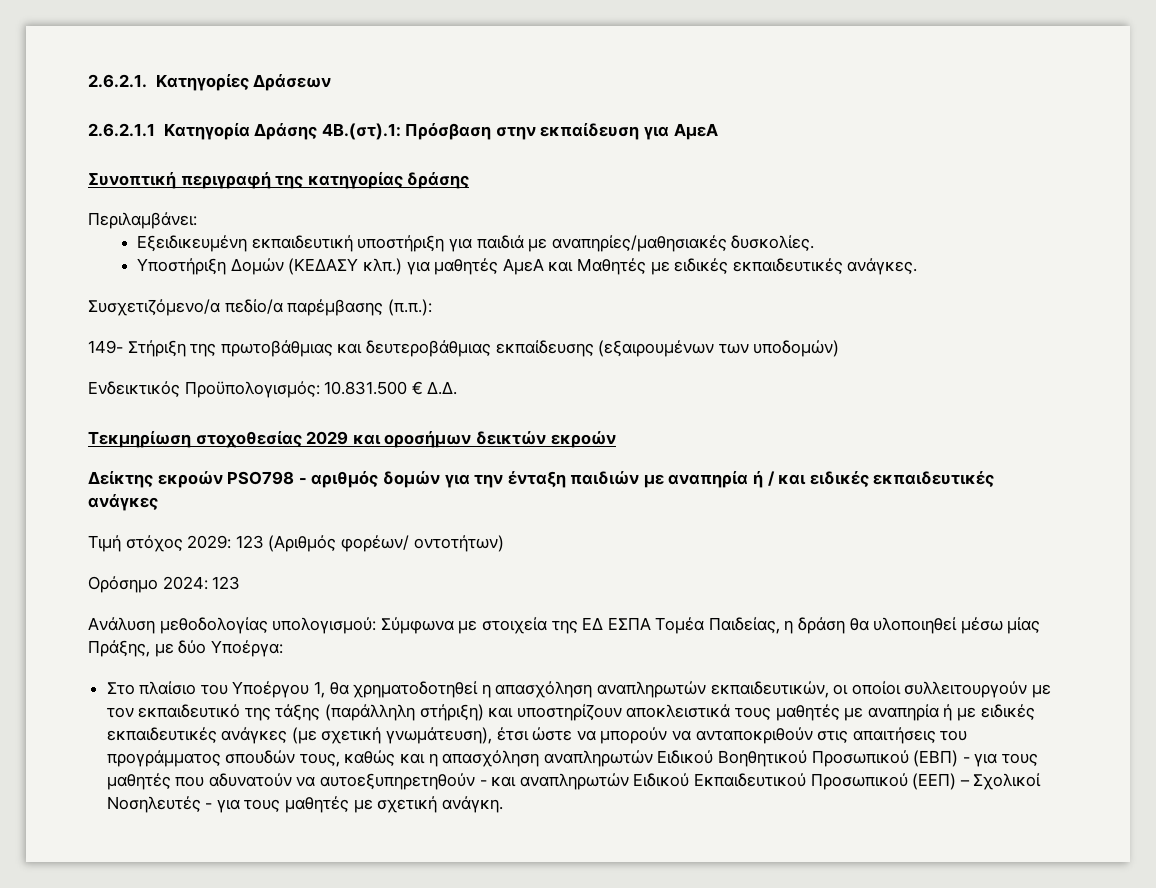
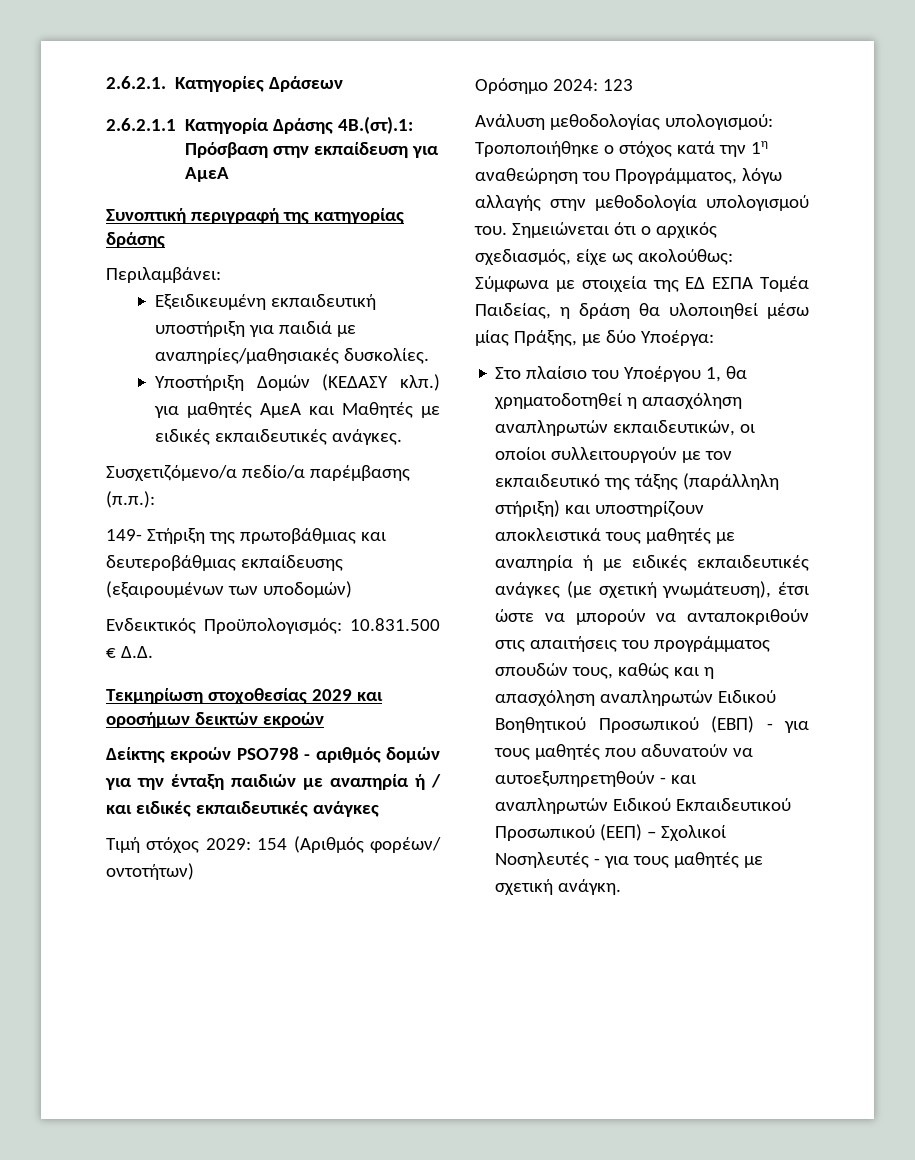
[235,535,264,549] 123 -> [257,838,288,850] 154
(377, 625) none -> [475,141,768,157] [475,168,782,184] [475,195,809,211] [474,222,717,238] [475,249,733,265] Τροποποιήθηκε ο στόχος κατά την 1η αναθεώρηση του Προγράμματος, λόγω αλλαγής στην μεθοδολογία υπολογισμού του. Σημειώνεται ότι ο αρχικός σχεδιασμός, είχε ως ακολούθως:

